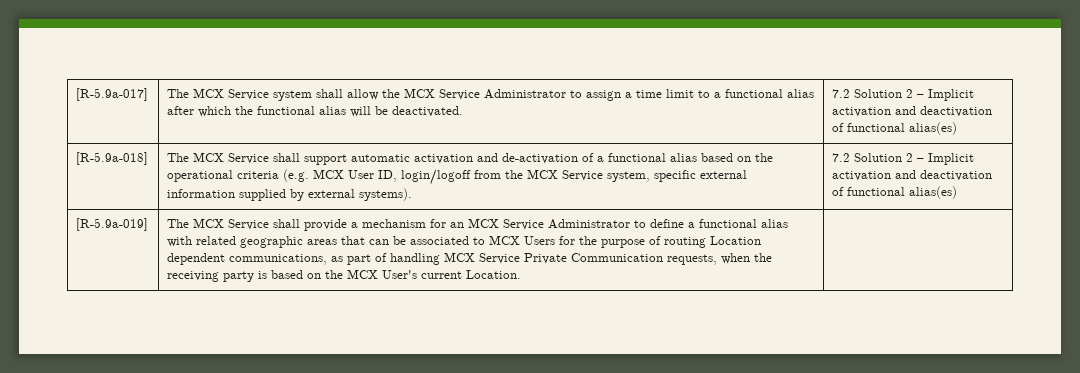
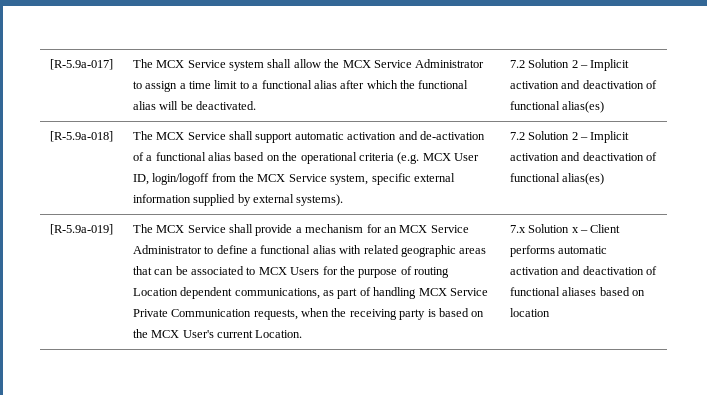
(522, 274) none -> [509,224,621,233] [509,245,608,257] [509,266,657,275] [509,287,645,296] [509,308,550,317] 7.x Solution x – Client performs automatic activation and deactivation of functional aliases based on location

